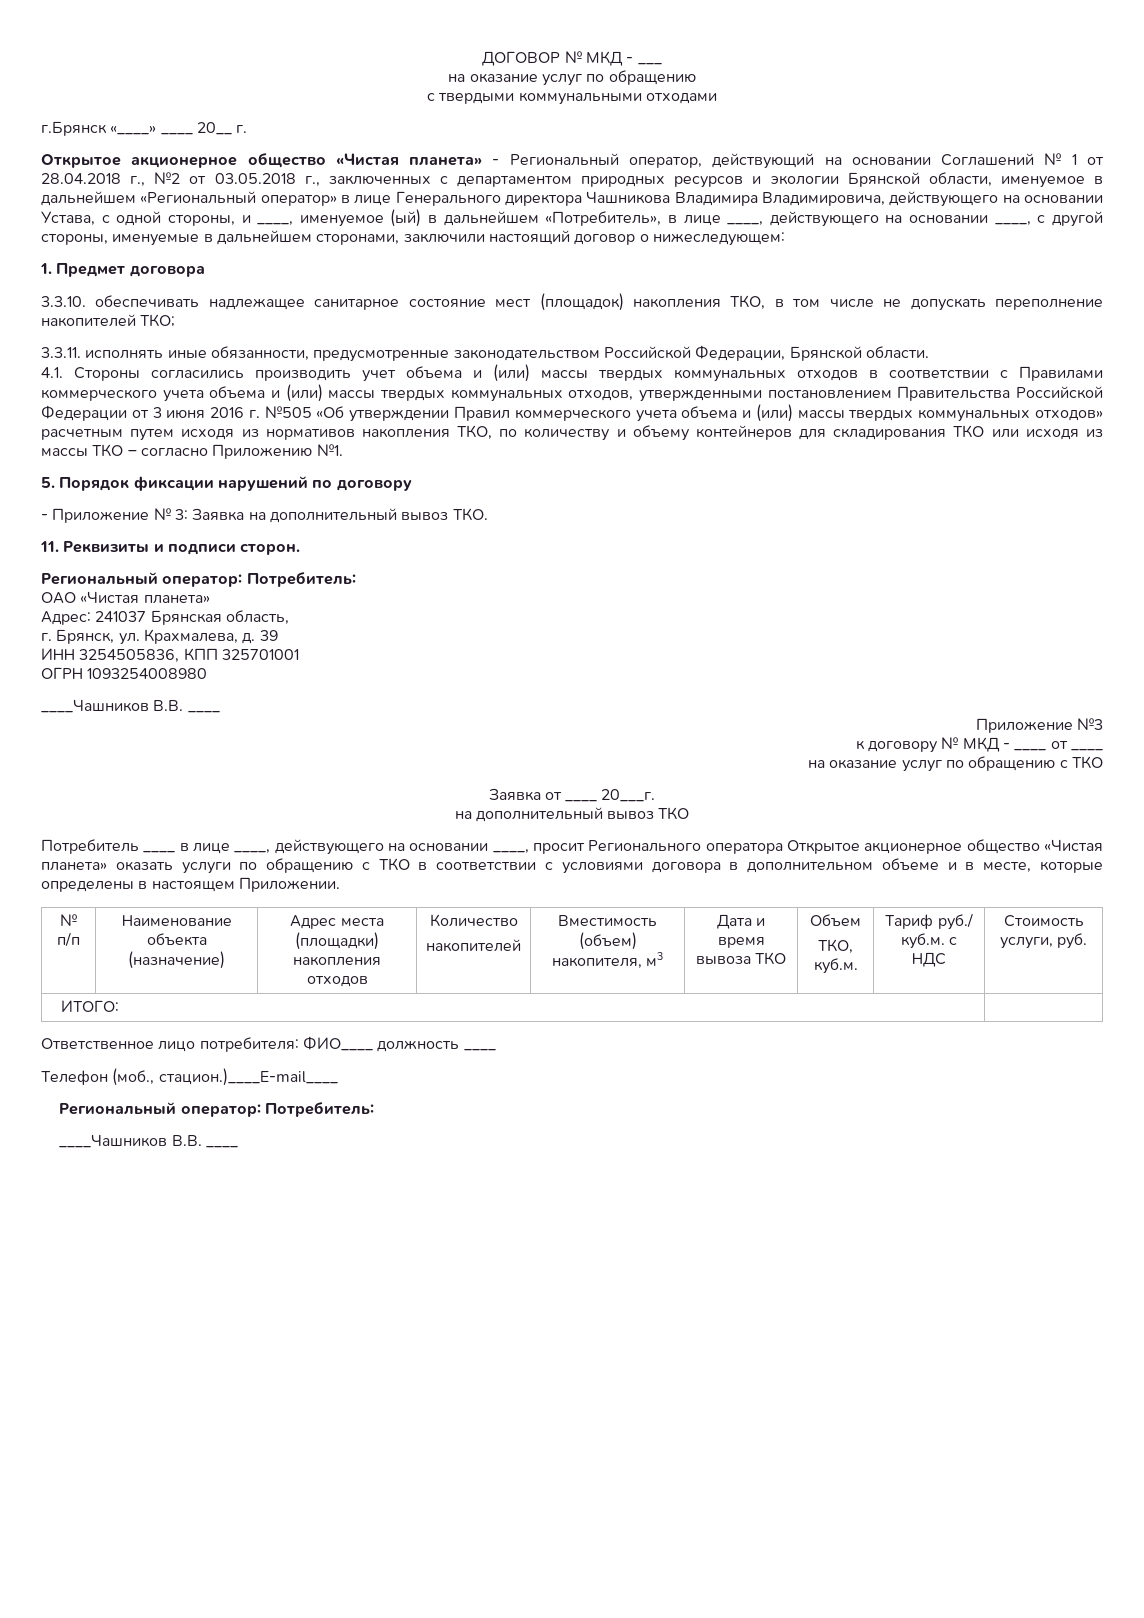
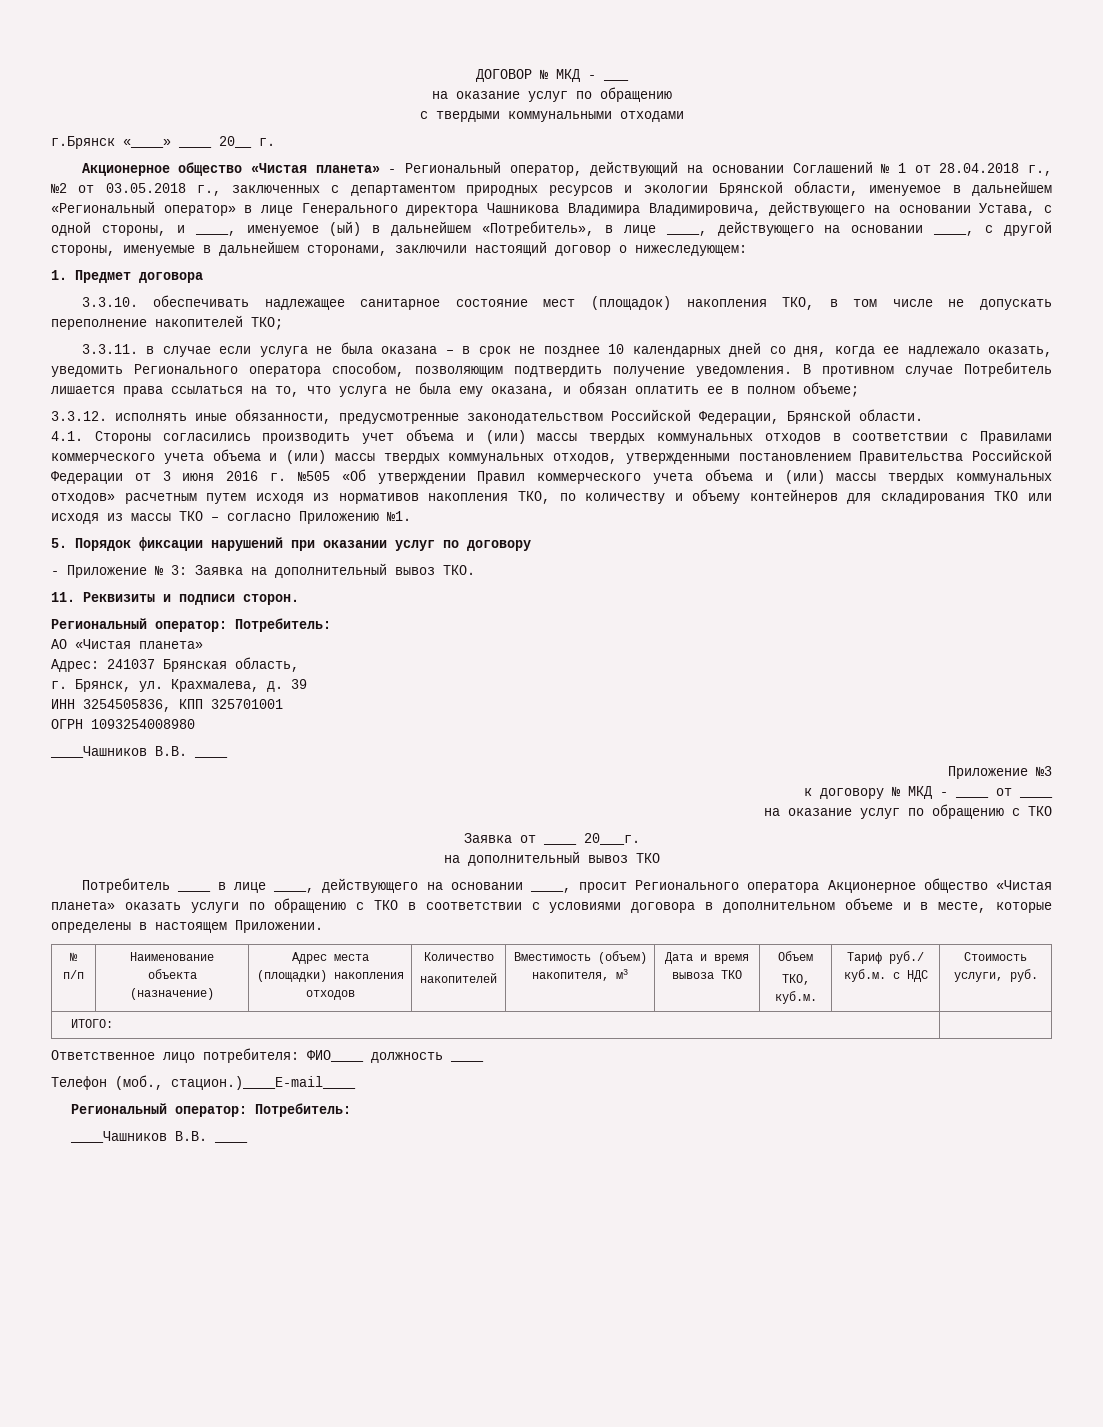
[41,154,238,168] Открытое акционерное -> [81,163,170,176] Акционерное
(81, 352) none -> [146,342,1052,357] [51,362,1052,377] [51,382,859,397] [51,411,107,421] в случае если услуга не была оказана – в срок не позднее 10 календарных дней со дня, когда ее надлежало оказать, уведомить Регионального оператора способом, позволяющим подтвердить получение уведомления. В противном случае Потребитель лишается права ссылаться на то, что услуга не была ему оказана, и обязан оплатить ее в полном объеме; // 3.3.12.
(308, 483) none -> [291,540,435,551] при оказании услуг
[41,592,76,604] ОАО -> [51,639,67,649] АО
[787,840,963,854] Открытое акционерное -> [827,880,916,893] Акционерное

